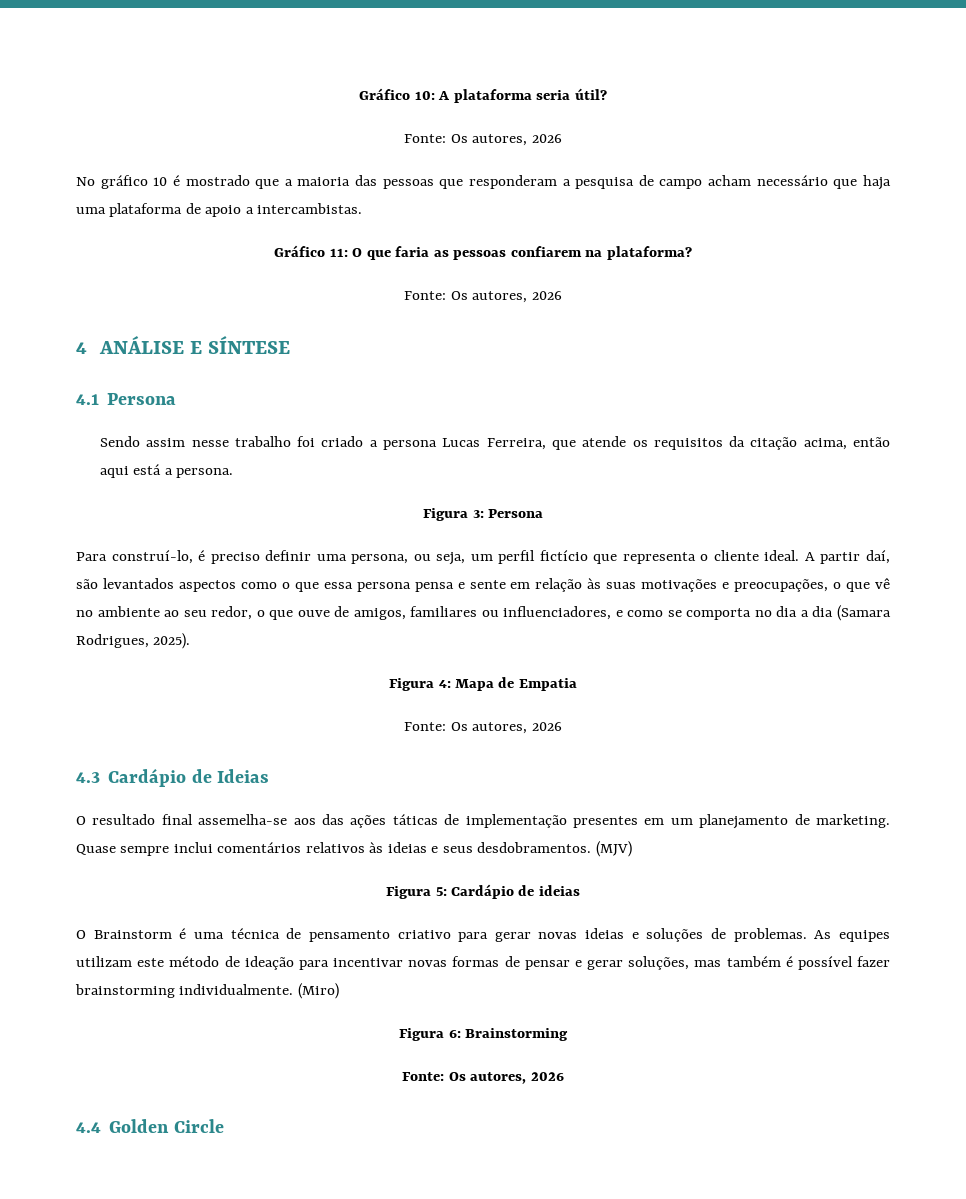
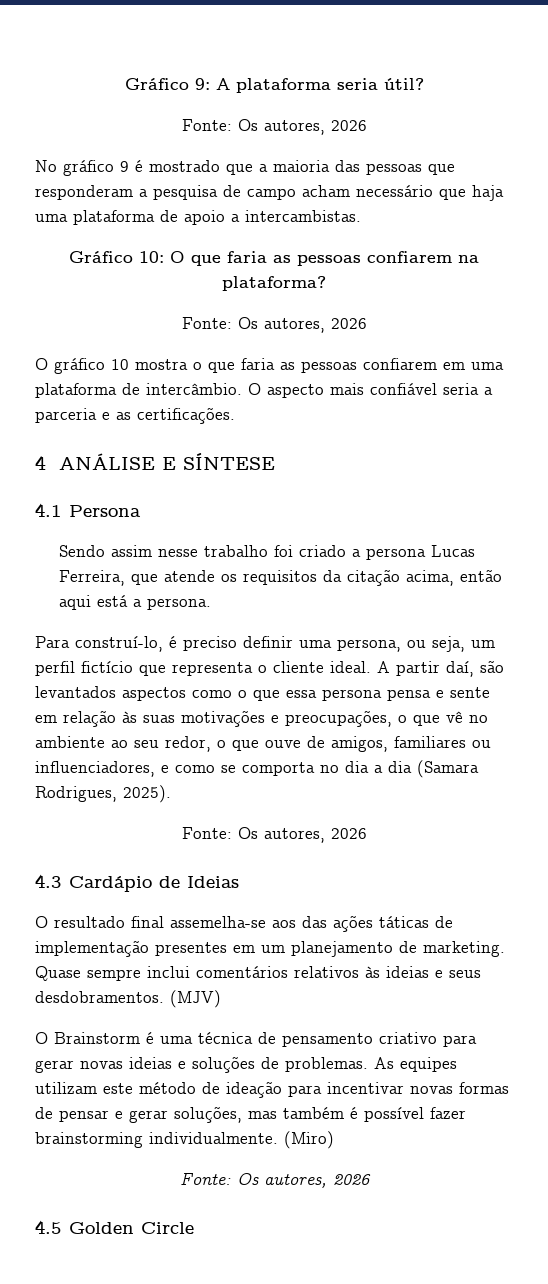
[359,88,435,100] Gráfico 10: -> [124,78,210,90] Gráfico 9:
[153,177,168,186] 10 -> [120,161,129,172] 9
[329,248,348,257] 11: -> [139,251,164,263] 10:
(562, 295) none -> [35,358,504,374] [35,383,493,398] [35,407,235,424] // O gráfico 10 mostra o que faria as pessoas confiarem em uma plataforma de intercâmbio. O aspecto mais confiável seria a parceria e as certificações.
[423,508,543,521] // Figura 3: Persona -> (212, 604) none
[389,677,577,691] // Figura 4: Mapa de Empatia -> (171, 794) none
[386,884,580,899] // Figura 5: Cardápio de ideias -> (221, 999) none
[399,1028,568,1041] [402,1072,564,1084] [76,1122,101,1133] // Figura 6: Brainstorming // Fonte: Os autores, 2026 // 4.4 -> [179,1173,371,1188] [35,1220,61,1234] // Fonte: Os autores, 2026 // 4.5

